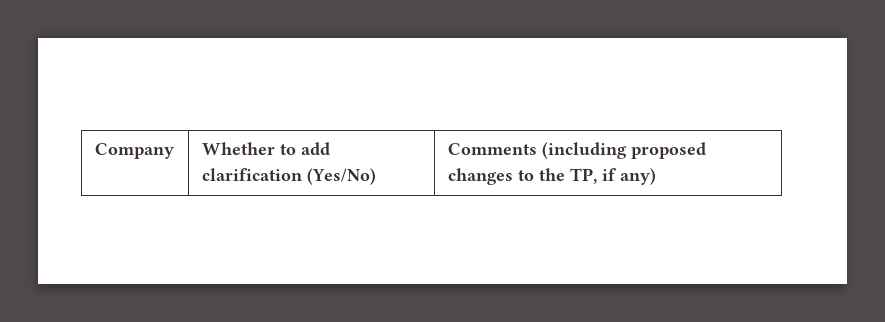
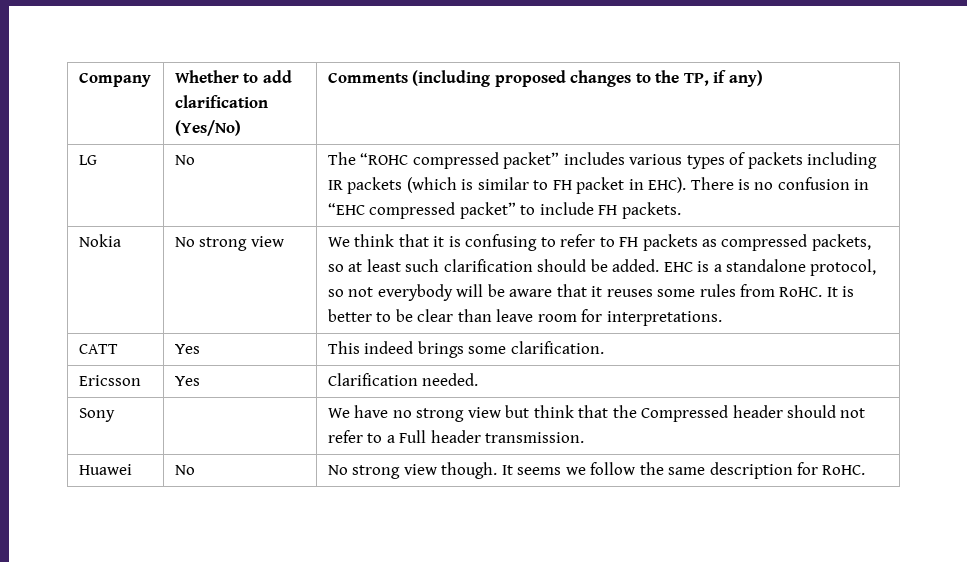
(656, 176) none -> [78,155,97,165] [174,155,195,165] [327,152,878,169] [327,177,870,194] [327,202,681,219] [78,234,121,247] [174,236,284,251] [327,234,871,251] [327,259,877,276] [327,284,855,301] [327,309,722,326] [78,344,118,354] [174,344,200,354] [327,341,604,358] [78,375,141,386] [174,376,200,386] [327,373,479,386] [78,408,115,422] [327,405,866,422] [327,430,585,443] [78,464,132,475] [174,465,195,475] [327,462,866,479] // LG | No | The “ROHC compressed packet” includes various types of packets including IR packets (which is similar to FH packet in EHC). There is no confusion in “EHC compressed packet” to include FH packets. // Nokia | No strong view | We think that it is confusing to refer to FH packets as compressed packets, so at least such clarification should be added. EHC is a standalone protocol, so not everybody will be aware that it reuses some rules from RoHC. It is better to be clear than leave room for interpretations. // CATT | Yes | This indeed brings some clarification. // Ericsson | Yes | Clarification needed. // Sony | | We have no strong view but think that the Compressed header should not refer to a Full header transmission. // Huawei | No | No strong view though. It seems we follow the same description for RoHC.

